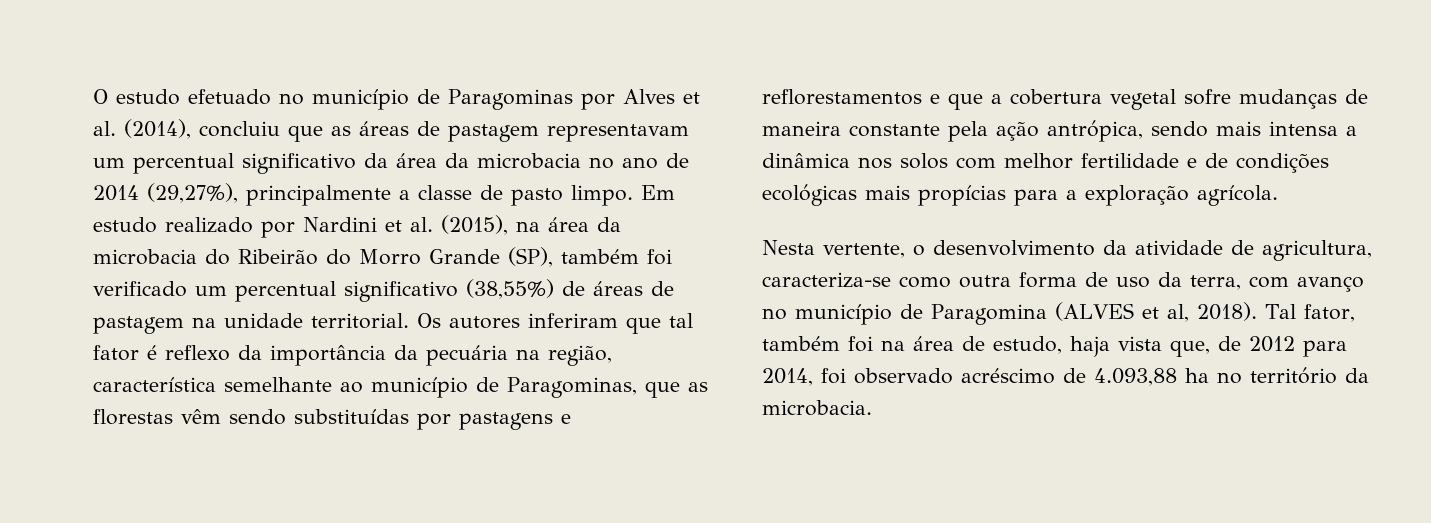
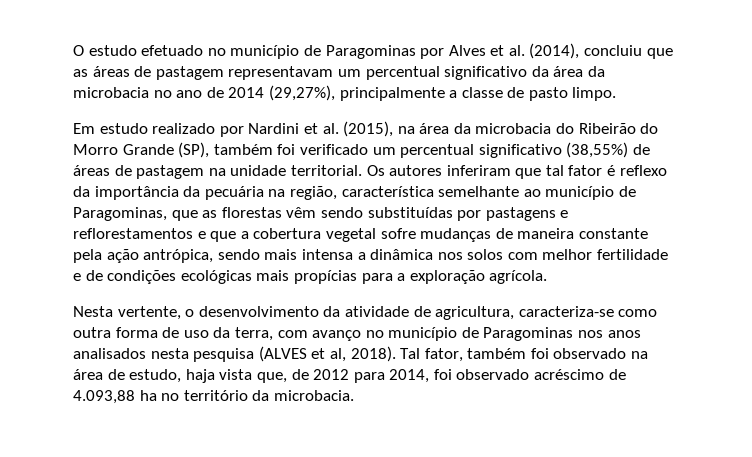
(633, 195) none -> (617, 94) //
[931,304,1047,325] Paragomina -> [483,327,641,341] [73,348,255,362] Paragominas nos anos analisados nesta pesquisa
(873, 344) none -> [553,348,627,359] observado

